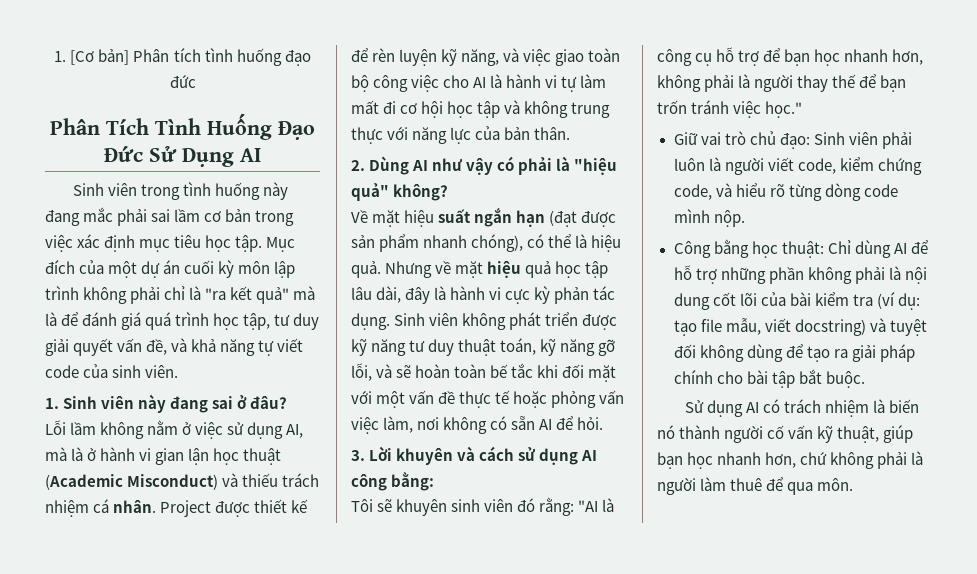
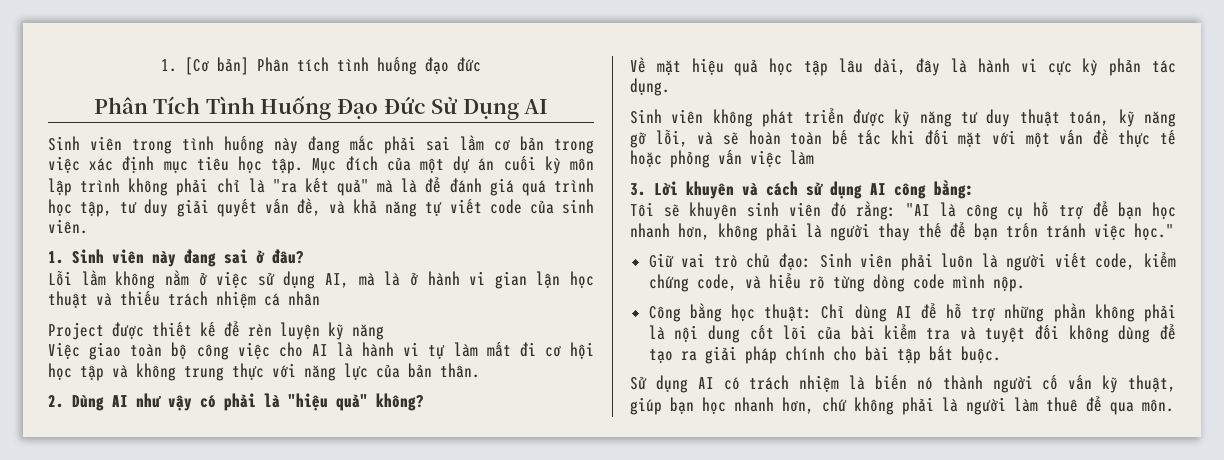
[45,474,219,490] (Academic Misconduct) -> (88, 299) none
[113,500,157,513] nhân. -> [288,291,320,306] nhân //
[461,48,552,66] năng, và việc -> [352,324,384,340] [48,342,80,359] năng // Việc
[438,207,617,227] [351,234,622,252] [351,261,522,278] suất ngắn hạn (đạt được sản phẩm nhanh chóng), có thể là hiệu quả. Nhưng về mặt hiệu -> (724, 66) none
(390, 321) none -> (670, 87) //
[383,416,604,434] làm, nơi không có sẵn AI để hỏi. -> [790,150,814,165] làm
[876,292,920,310] [673,318,866,336] (ví dụ: tạo file mẫu, viết docstring) -> (951, 334) none

